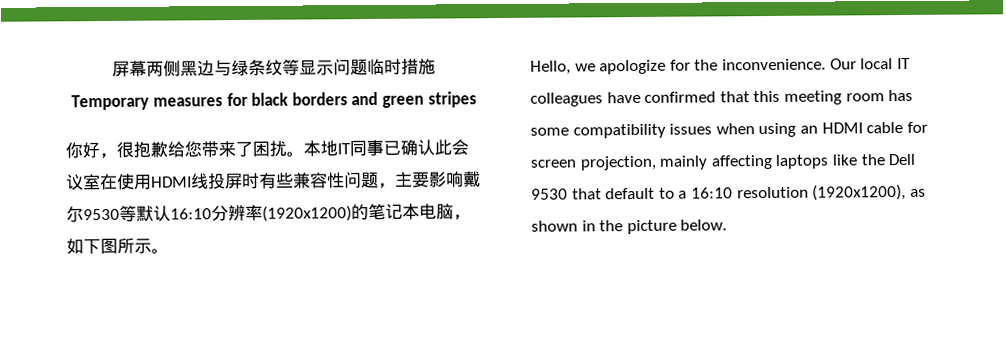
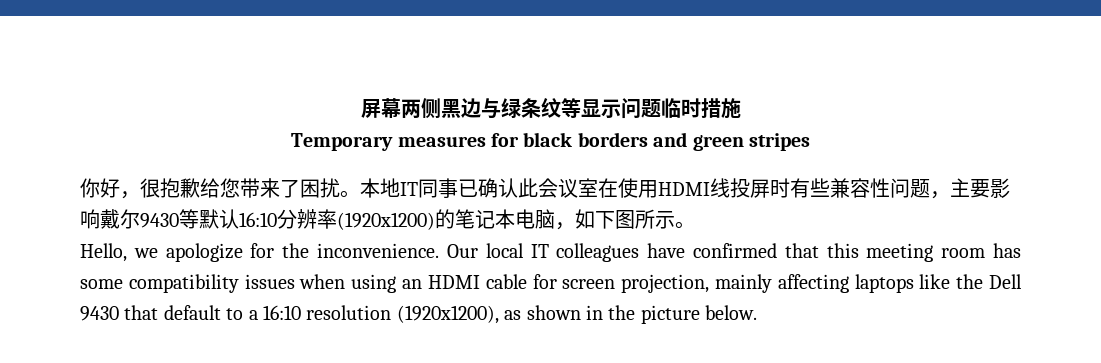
[83,208,120,221] 9530 -> [140,213,179,228] 9430
[531,188,568,200] 9530 -> [80,306,119,321] 9430

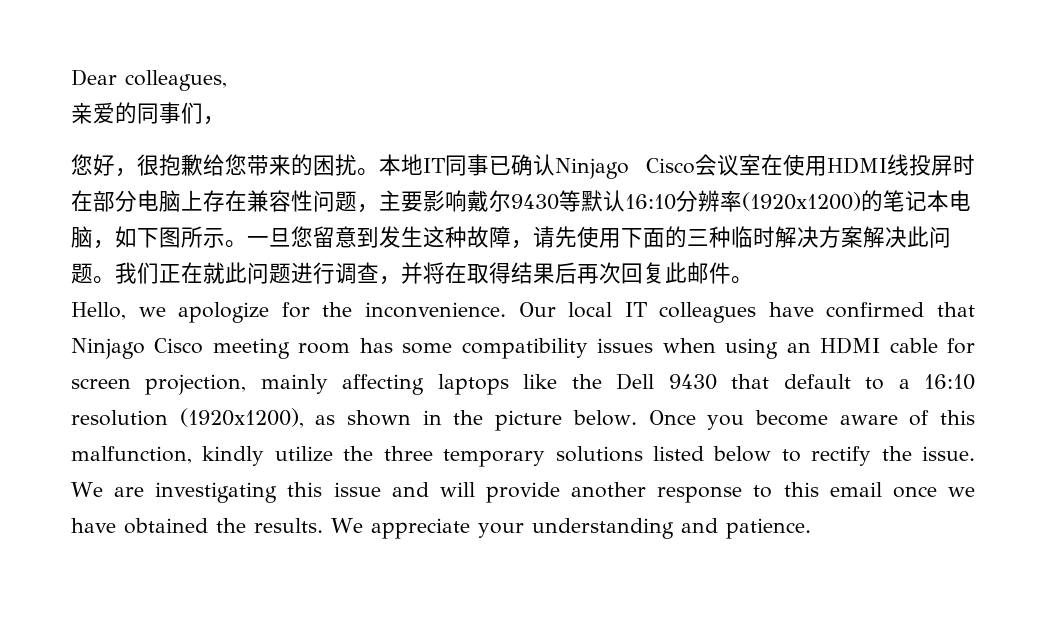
[360,97,741,119] [291,132,810,151] [80,178,100,198] 屏幕两侧黑边与绿条纹等显示问题临时措施 // Temporary measures for black borders and green stripes // 你 -> [71,69,227,91] [71,102,225,125] [71,154,93,175] Dear colleagues, // 亲爱的同事们， // 您
[280,179,300,198] 了 -> [291,154,313,176] 的
[518,178,538,198] 此 -> [555,158,695,179] Ninjago Cisco
[790,178,830,198] 有些 -> [71,190,247,212] 在部分电脑上存在
(695, 225) none -> [247,226,951,249] [71,262,753,285] 一旦您留意到发生这种故障，请先使用下面的三种临时解决方案解决此问题。我们正在就此问题进行调查，并将在取得结果后再次回复此邮件。
[826,243,859,258] this -> [71,338,204,359] Ninjago Cisco
(758, 312) none -> [648,410,976,430] [71,446,975,467] [71,482,975,503] [71,518,811,539] Once you become aware of this malfunction, kindly utilize the three temporary solutions listed below to rectify the issue. We are investigating this issue and will provide another response to this email once we have obtained the results. We appreciate your understanding and patience.

